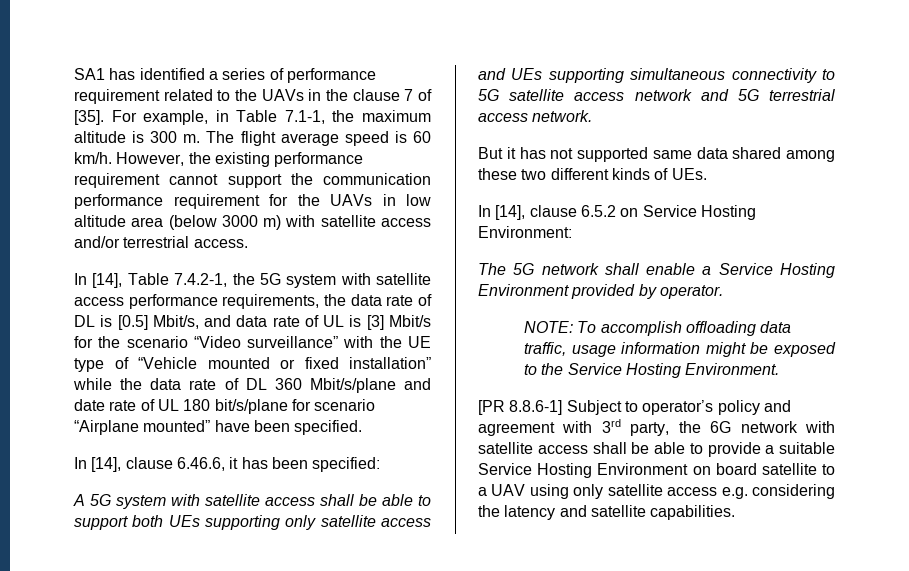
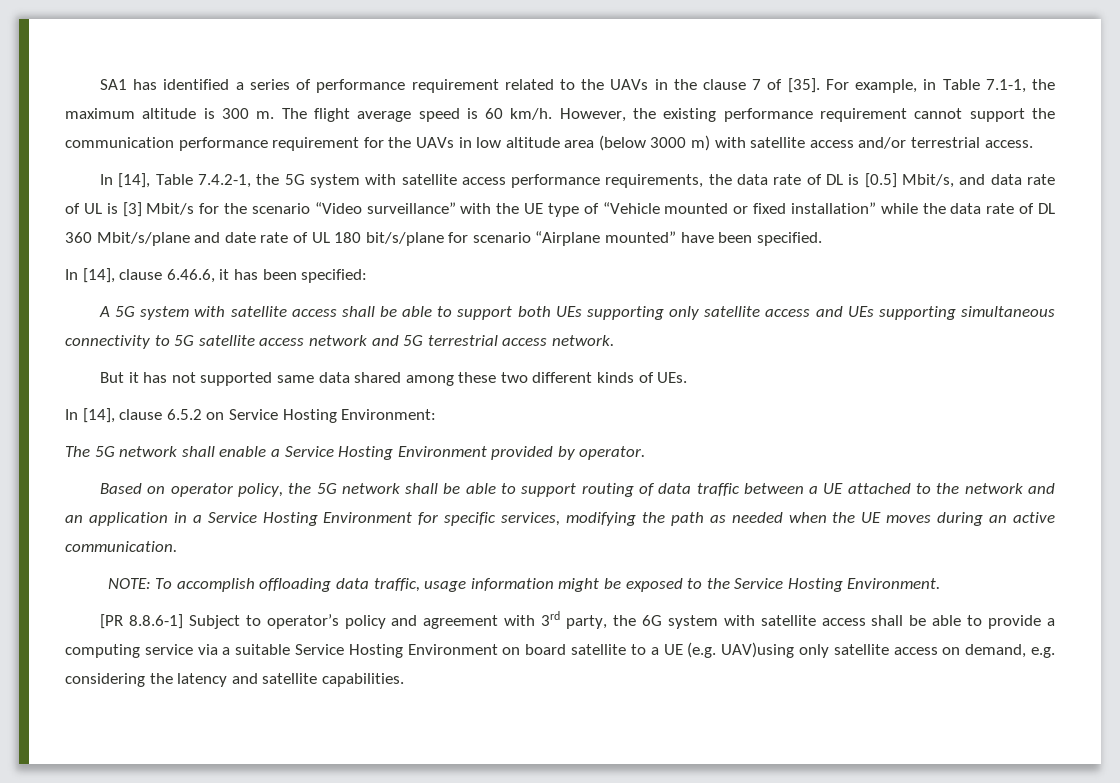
(723, 292) none -> [99,483,1056,497] [65,512,1056,526] [65,541,177,552] // Based on operator policy, the 5G network shall be able to support routing of data traffic between a UE attached to the network and an application in a Service Hosting Environment for specific services, modifying the path as needed when the UE moves during an active communication.
[740,421,798,433] network -> [667,615,718,629] system
(775, 449) none -> [65,644,231,658] computing service via a
[491,484,718,499] UAV using only satellite access -> [663,642,1027,658] UE (e.g. UAV)using only satellite access on demand,

